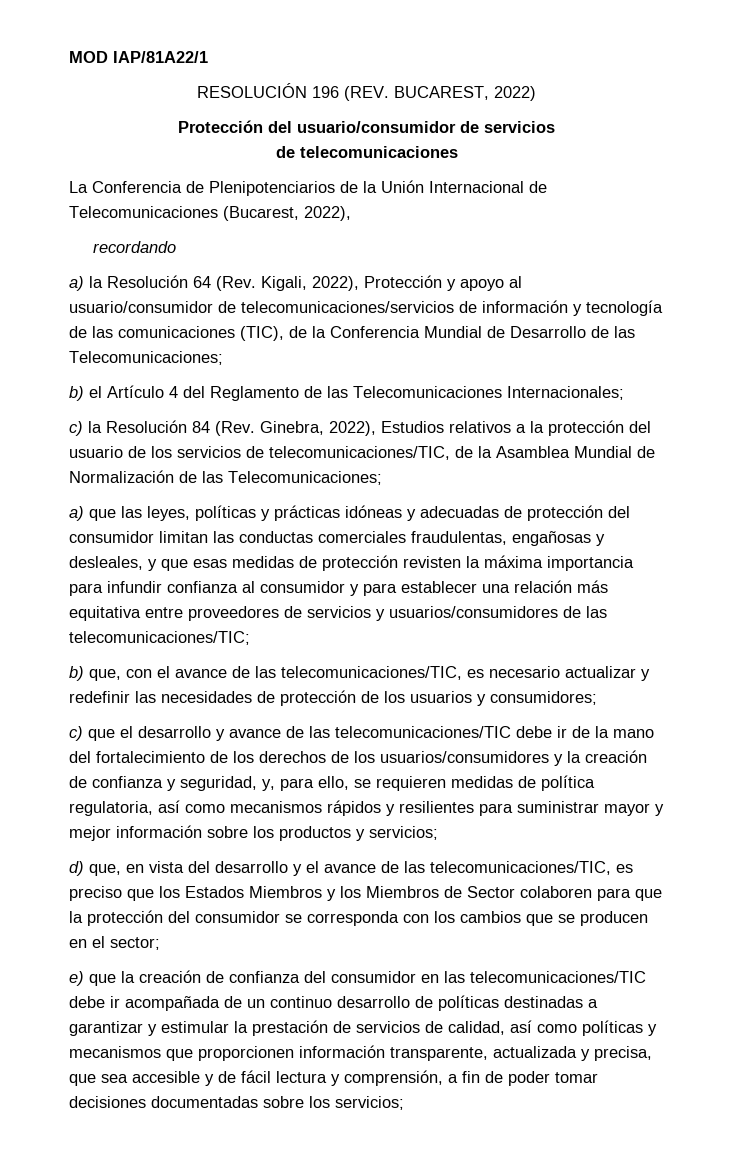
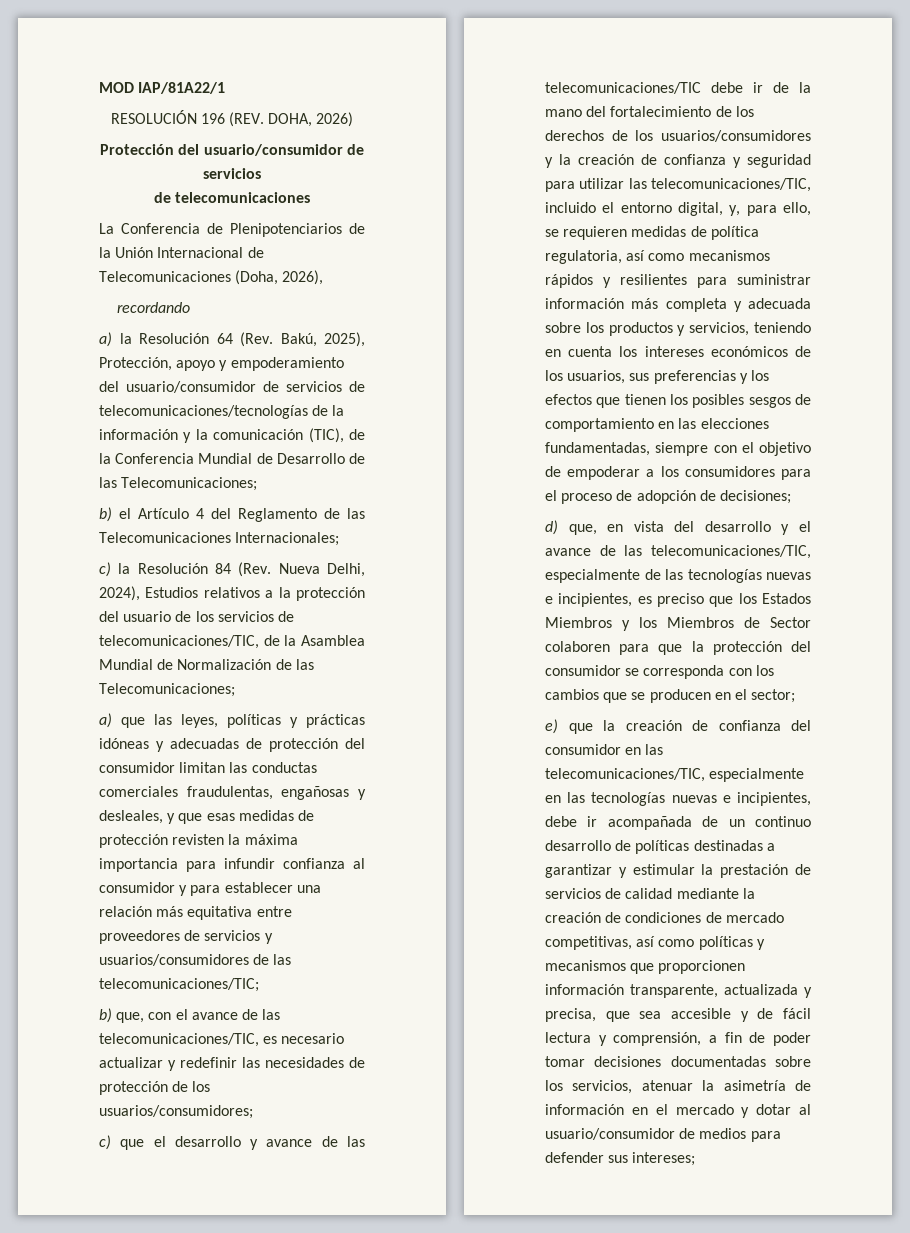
[394,86,536,101] BUCAREST, 2022) -> [268,112,354,127] DOHA, 2026)
[223,206,351,221] (Bucarest, 2022), -> [235,270,324,285] (Doha, 2026),
[261,275,522,291] [69,300,663,316] [69,326,235,338] Kigali, 2022), Protección y apoyo al usuario/consumidor de telecomunicaciones/servicios de información y tecnología de las comunicaciones -> [280,332,365,347] [99,357,344,371] [99,381,365,393] [99,405,345,419] [99,429,304,443] Bakú, 2025), Protección, apoyo y empoderamiento del usuario/consumidor de servicios de telecomunicaciones/tecnologías de la información y la comunicación
[260,421,376,436] Ginebra, 2022), -> [278,563,365,577] [99,586,140,601] Nueva Delhi, 2024),
[410,691,597,706] usuarios y consumidores; -> [99,1105,253,1119] usuarios/consumidores;
[180,776,257,791] seguridad, -> [747,154,811,168] [545,178,811,192] [545,202,723,216] seguridad para utilizar las telecomunicaciones/TIC, incluido el entorno digital,
[604,803,664,816] [69,825,438,841] mayor y mejor información sobre los productos y servicios; -> [545,298,811,312] [545,322,811,336] [545,346,811,357] [545,370,769,384] [545,394,811,408] [545,418,769,432] [545,442,811,456] [545,466,811,480] [545,490,791,504] información más completa y adecuada sobre los productos y servicios, teniendo en cuenta los intereses económicos de los usuarios, sus preferencias y los efectos que tienen los posibles sesgos de comportamiento en las elecciones fundamentadas, siempre con el objetivo de empoderar a los consumidores para el proceso de adopción de decisiones;
(611, 868) none -> [545,569,811,583] [545,593,633,607] especialmente de las tecnologías nuevas e incipientes,
[470,971,646,983] telecomunicaciones/TIC -> [545,768,805,782] [545,792,811,806] telecomunicaciones/TIC, especialmente en las tecnologías nuevas e incipientes,
[448,1021,505,1035] calidad, -> [625,888,755,899] [545,912,784,923] [545,936,632,950] calidad mediante la creación de condiciones de mercado competitivas,
[335,1096,404,1110] servicios; -> [572,1080,811,1094] [545,1104,811,1118] [545,1128,781,1142] [545,1152,696,1166] servicios, atenuar la asimetría de información en el mercado y dotar al usuario/consumidor de medios para defender sus intereses;

